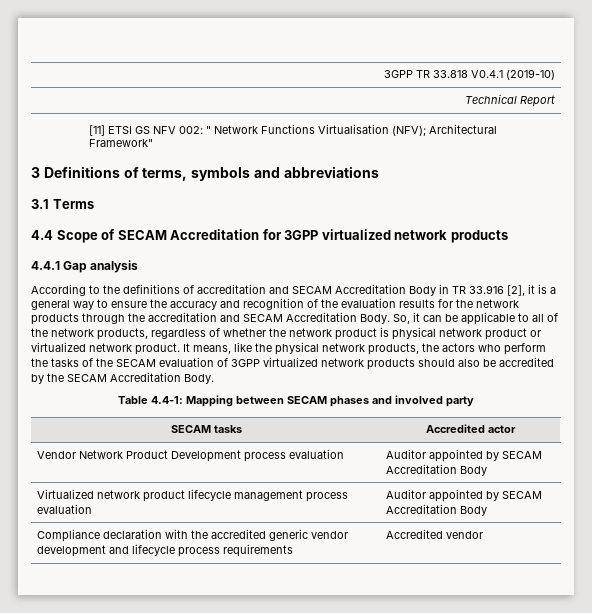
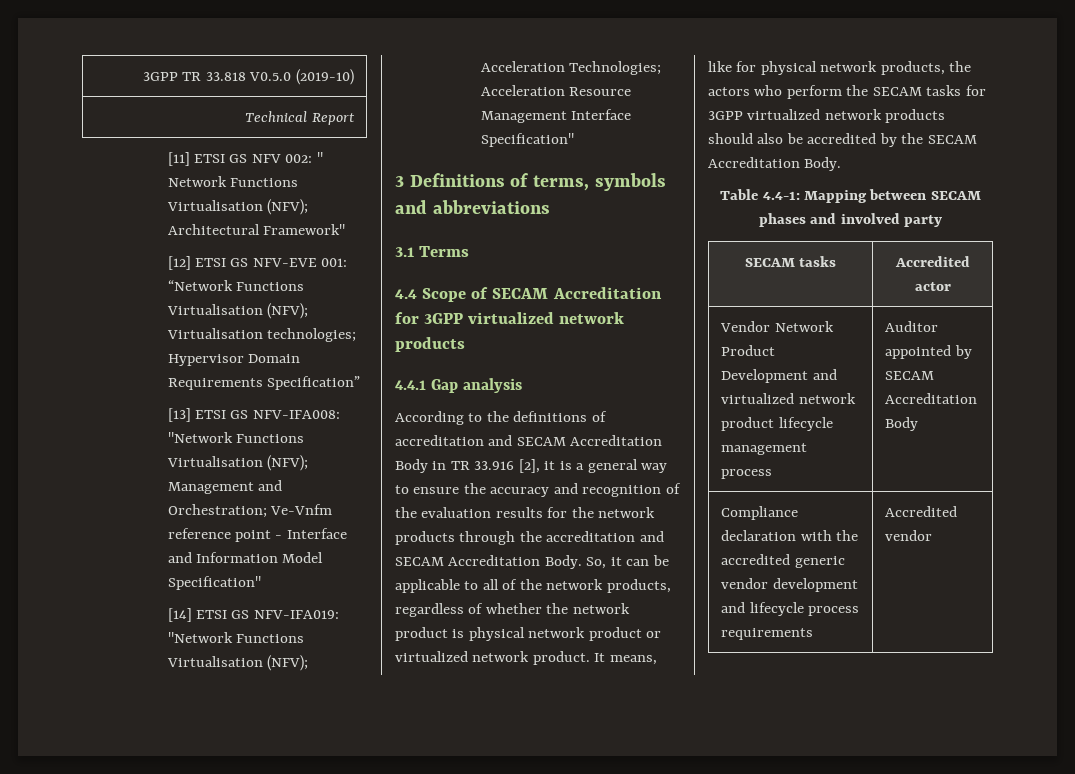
[471,70,504,78] V0.4.1 -> [249,72,292,81] V0.5.0
(153, 143) none -> [167,256,348,270] [167,280,304,291] [166,303,308,319] [166,328,356,342] [167,354,300,366] [167,376,360,390] [167,408,340,422] [167,432,304,443] [166,455,308,471] [167,480,282,494] [167,504,332,518] [167,528,347,542] [167,552,324,563] [167,576,261,590] [167,608,339,622] [167,632,304,643] [166,655,308,671] [480,61,661,75] [480,85,631,96] [480,109,631,123] [480,133,574,147] // [12] ETSI GS NFV-EVE 001: “Network Functions Virtualisation (NFV); Virtualisation technologies; Hypervisor Domain Requirements Specification” // [13] ETSI GS NFV-IFA008: "Network Functions Virtualisation (NFV); Management and Orchestration; Ve-Vnfm reference point - Interface and Information Model Specification" // [14] ETSI GS NFV-IFA019: "Network Functions Virtualisation (NFV); Acceleration Technologies; Acceleration Resource Management Interface Specification"
[255,343,272,352] the -> [736,61,757,72] for
[51,357,228,367] tasks of the SECAM evaluation of -> [872,85,986,96] SECAM tasks for
[243,449,344,462] [385,449,542,462] [385,464,487,476] [36,489,94,499] process evaluation | Auditor appointed by SECAM Accreditation Body // Virtualized -> [812,369,837,380] [721,393,795,404] and virtualized
[36,504,92,514] evaluation -> (773, 474) none

